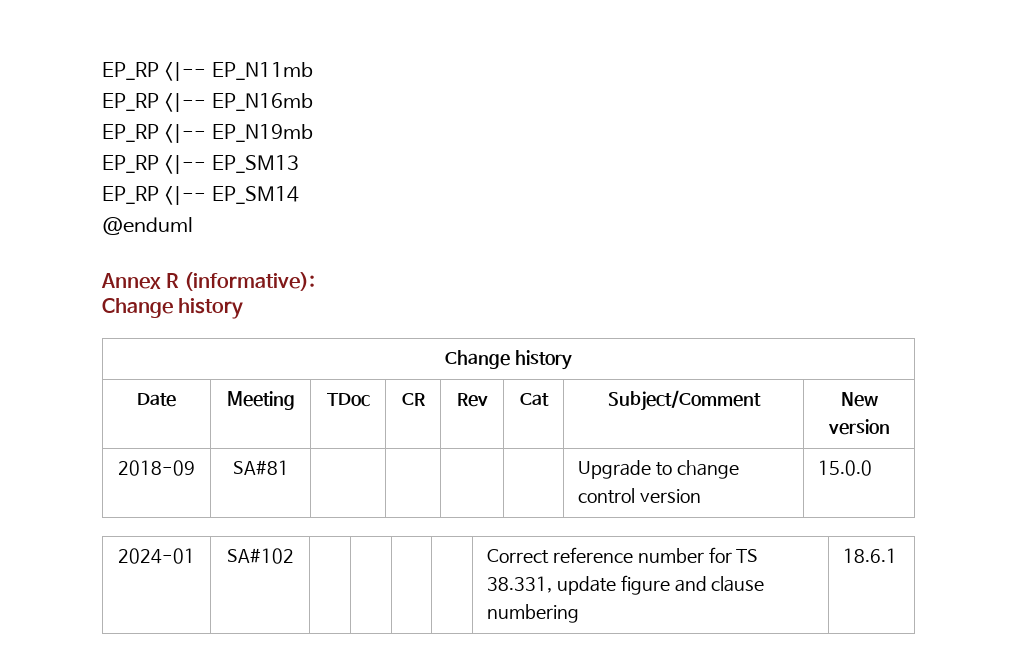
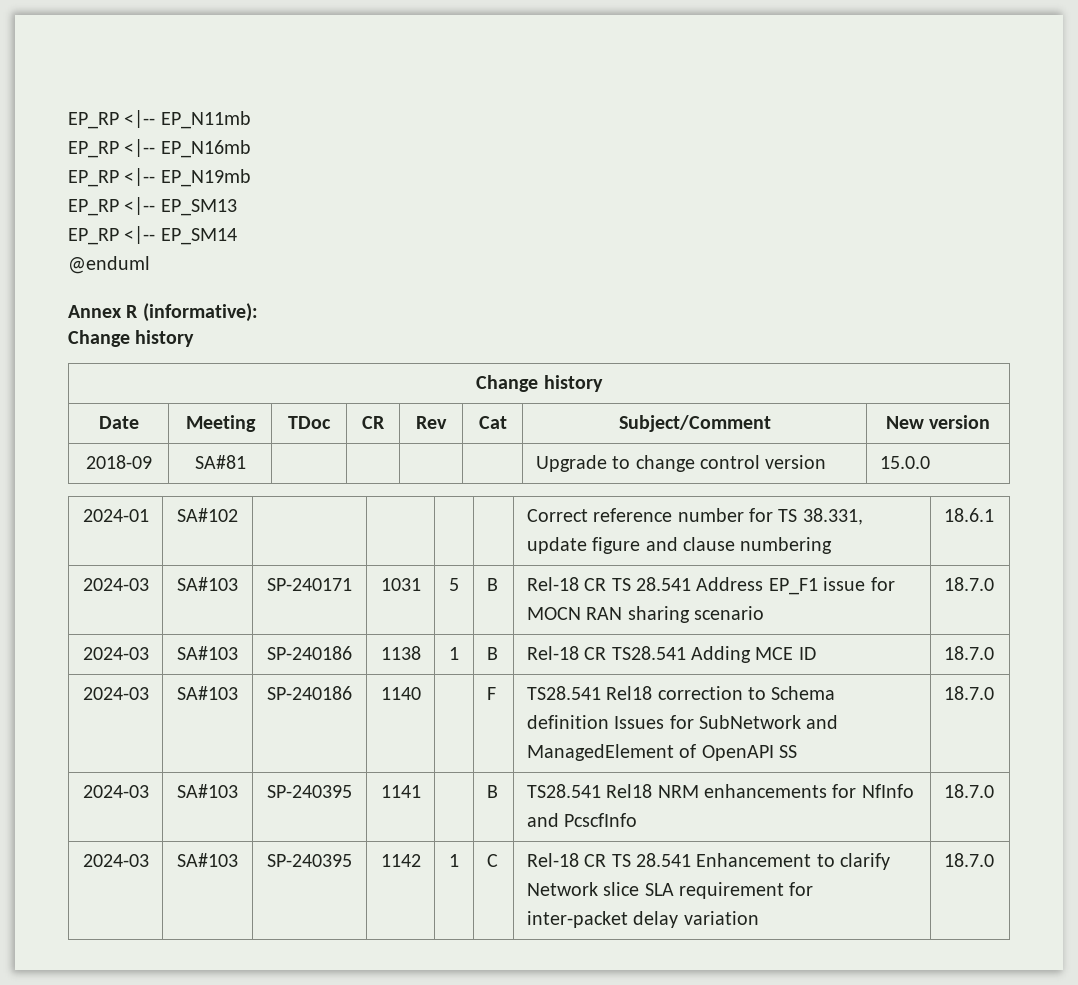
(898, 555) none -> [82,578,149,591] [177,577,238,591] [267,578,352,591] [380,578,421,591] [449,578,459,591] [486,578,498,591] [526,577,895,595] [526,606,765,623] [943,577,994,591] [82,647,149,660] [177,646,238,660] [267,646,352,660] [380,646,421,660] [449,647,459,660] [486,647,498,660] [526,646,816,663] [943,646,994,660] [82,687,149,700] [177,686,238,700] [267,686,352,700] [380,687,421,700] [486,687,496,700] [526,686,836,700] [526,715,839,729] [526,744,798,761] [943,686,994,700] [82,785,149,798] [177,784,238,798] [267,785,352,798] [380,785,421,798] [486,785,498,798] [526,784,914,798] [526,813,638,827] [943,784,994,798] [82,854,149,867] [177,853,238,867] [267,854,352,867] [380,854,421,867] [449,854,459,867] [486,854,498,867] [526,853,891,870] [526,882,814,899] [526,911,759,928] [943,853,994,867] // 2024-03 | SA#103 | SP-240171 | 1031 | 5 | B | Rel-18 CR TS 28.541 Address EP_F1 issue for MOCN RAN sharing scenario | 18.7.0 // 2024-03 | SA#103 | SP-240186 | 1138 | 1 | B | Rel-18 CR TS28.541 Adding MCE ID | 18.7.0 // 2024-03 | SA#103 | SP-240186 | 1140 | | F | TS28.541 Rel18 correction to Schema definition Issues for SubNetwork and ManagedElement of OpenAPI SS | 18.7.0 // 2024-03 | SA#103 | SP-240395 | 1141 | | B | TS28.541 Rel18 NRM enhancements for NfInfo and PcscfInfo | 18.7.0 // 2024-03 | SA#103 | SP-240395 | 1142 | 1 | C | Rel-18 CR TS 28.541 Enhancement to clarify Network slice SLA requirement for inter-packet delay variation | 18.7.0

